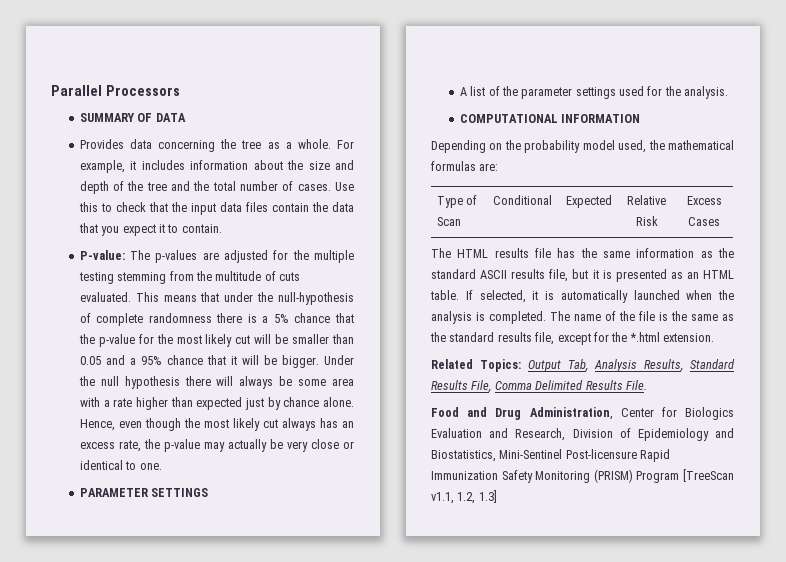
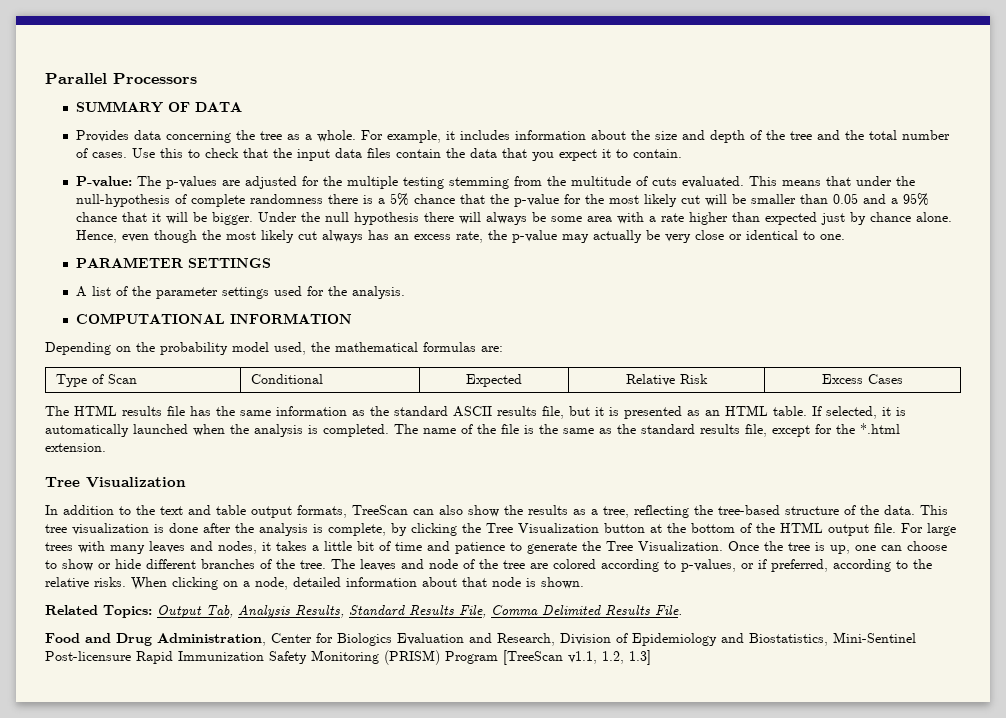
(714, 337) none -> [45,477,186,488] [45,505,948,518] [45,522,956,536] [45,541,947,554] [45,559,932,572] [45,577,584,590] // Tree Visualization // In addition to the text and table output formats, TreeScan can also show the results as a tree, reflecting the tree-based structure of the data. This tree visualization is done after the analysis is complete, by clicking the Tree Visualization button at the bottom of the HTML output file. For large trees with many leaves and nodes, it takes a little bit of time and patience to generate the Tree Visualization. Once the tree is up, one can choose to show or hide different branches of the tree. The leaves and node of the tree are colored according to p-values, or if preferred, according to the relative risks. When clicking on a node, detailed information about that node is shown.

